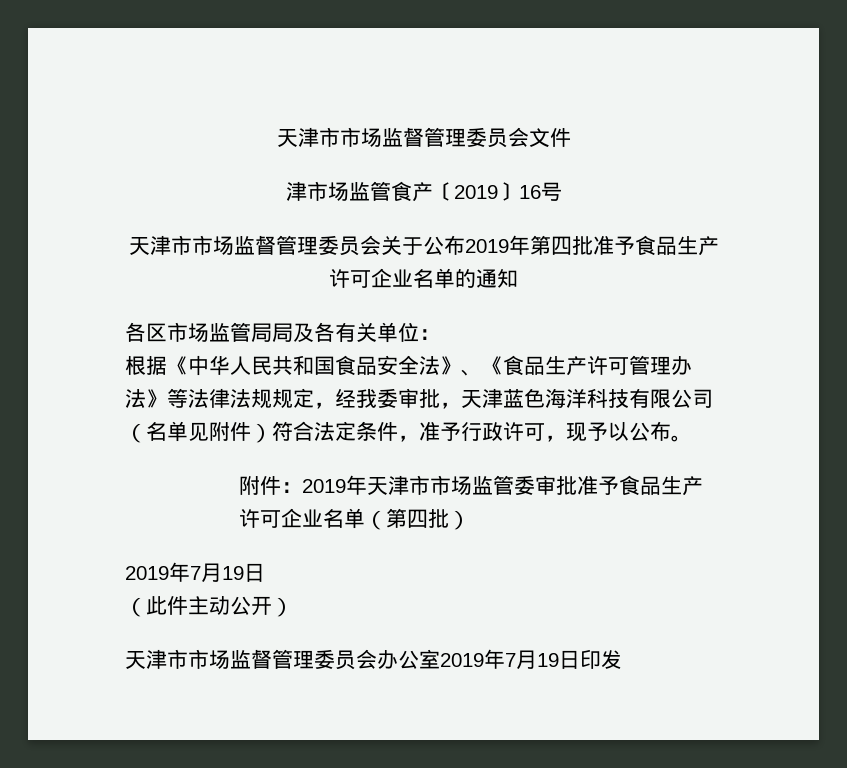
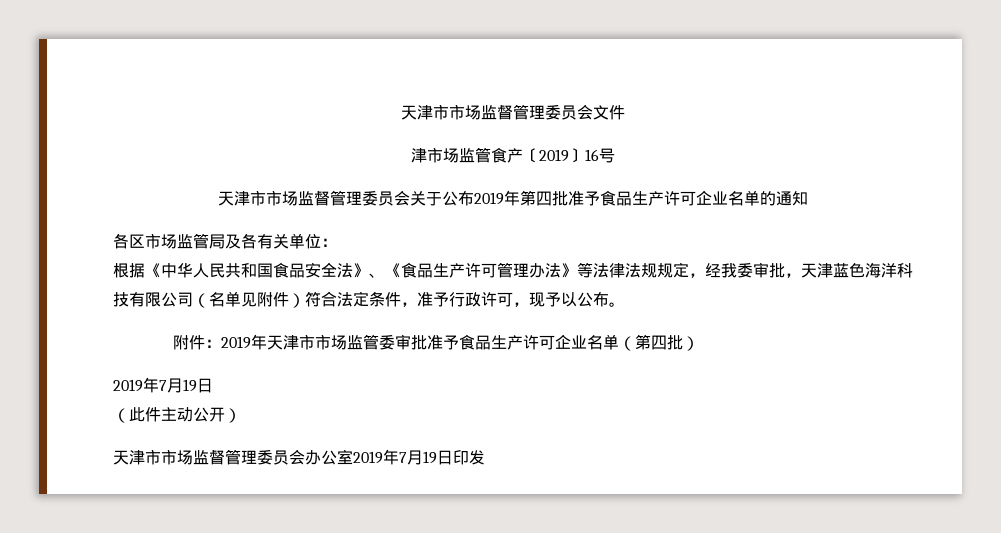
[272,323,293,342] 局 -> (225, 241) none

